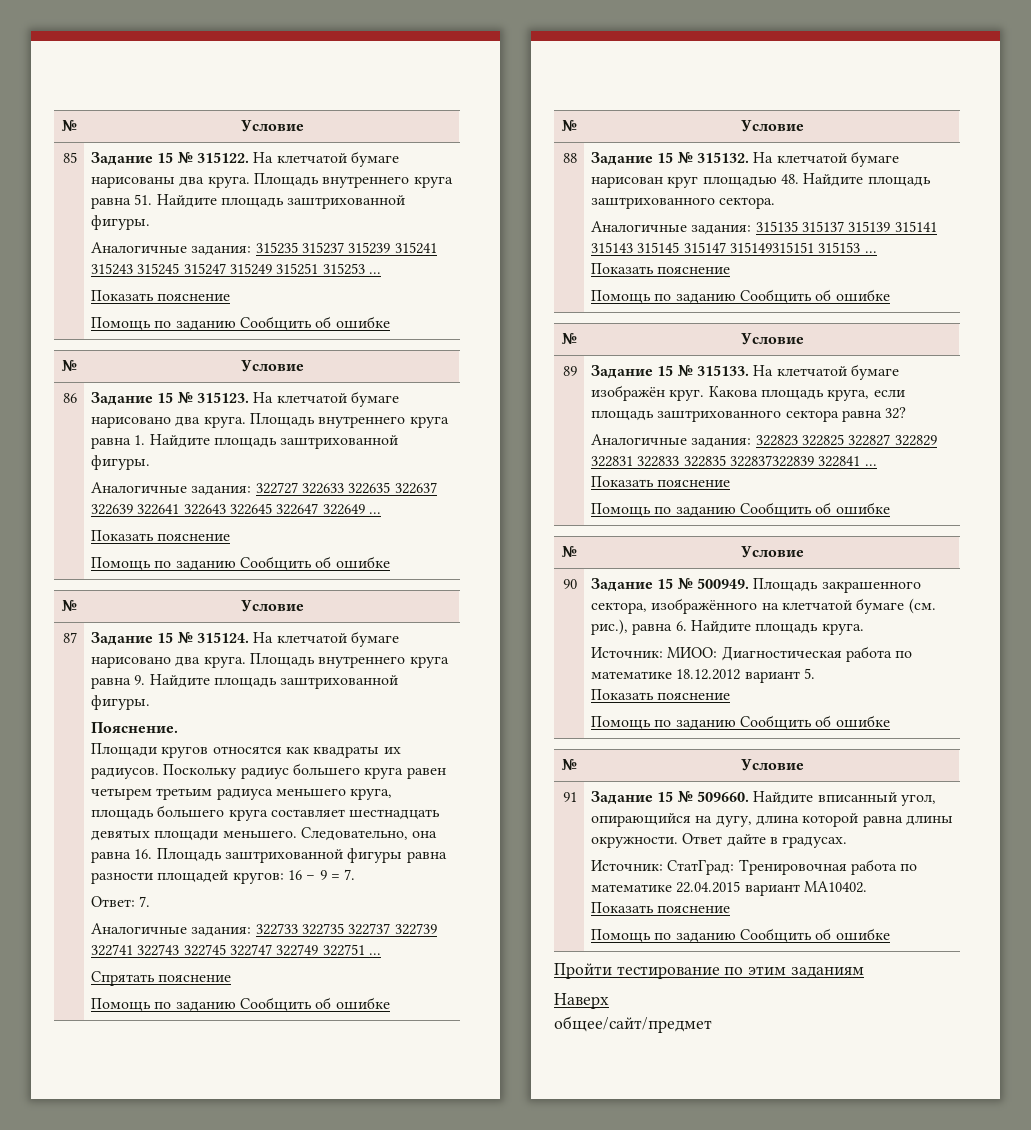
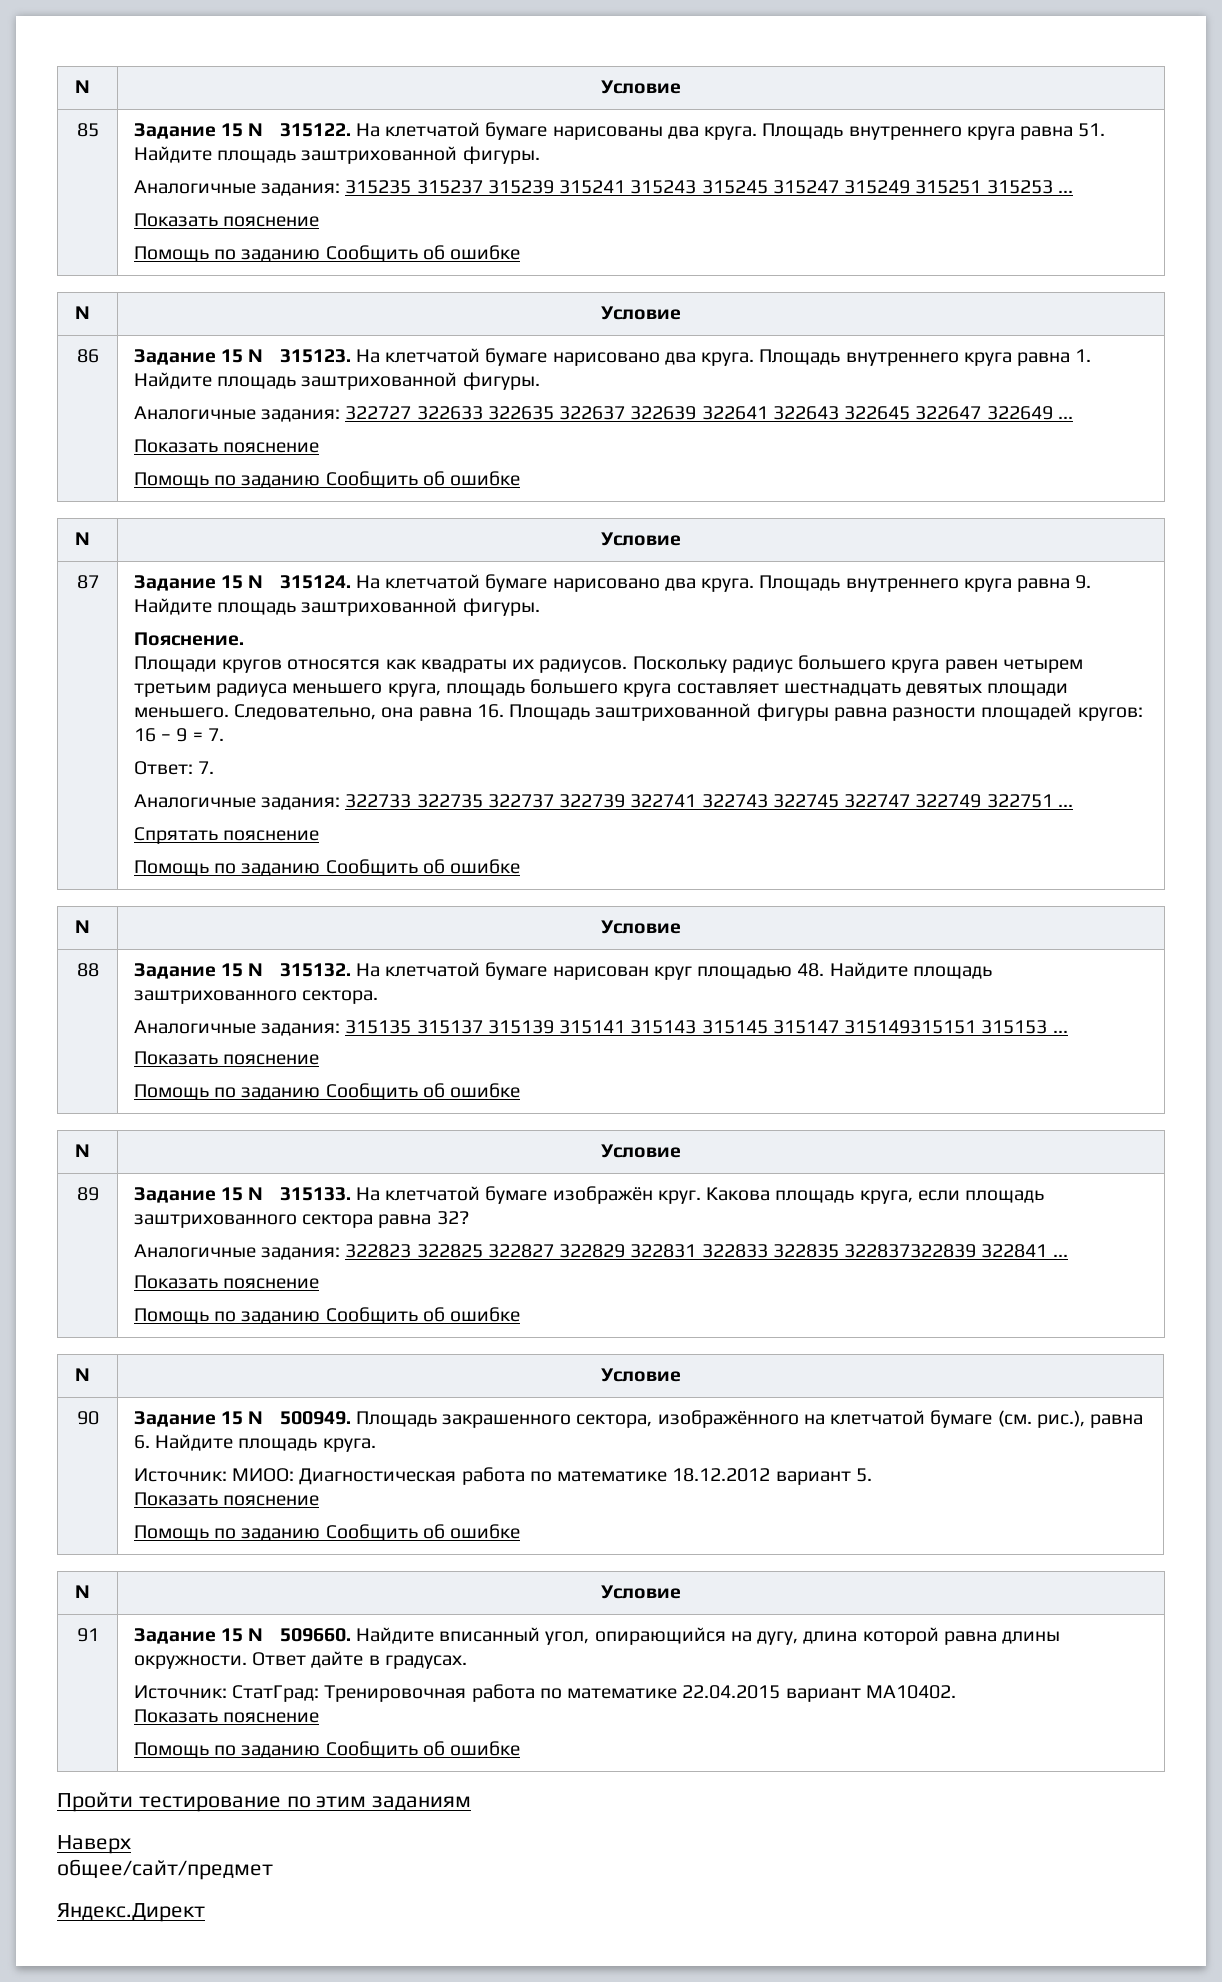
(712, 1024) none -> [57,1903,205,1922] // Яндекс.Директ

